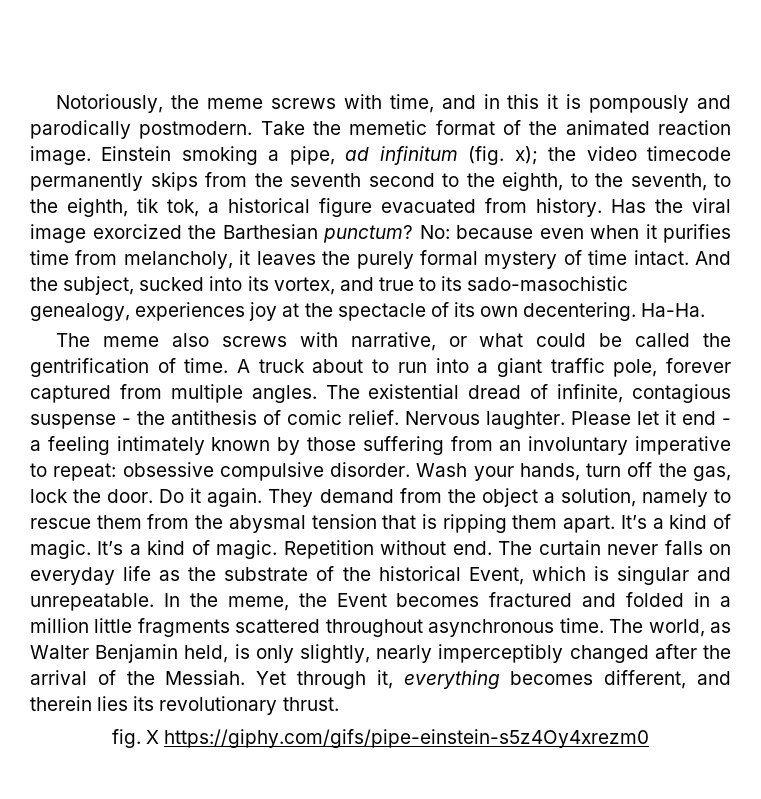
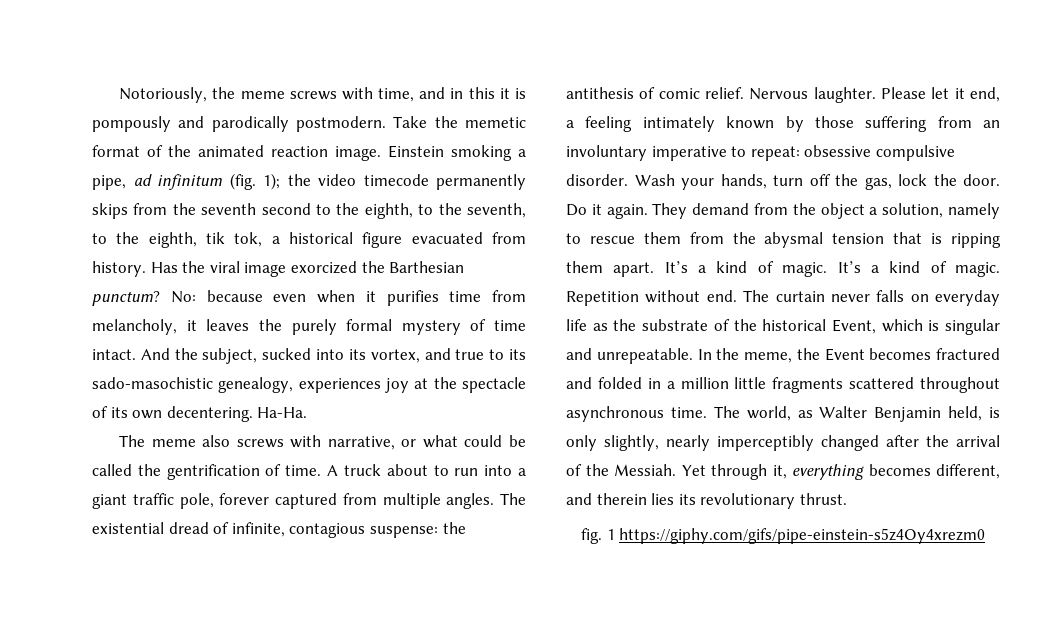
[514,146,538,165] x); -> [263,173,280,190] 1);
[30,414,131,429] suspense - -> [369,526,438,538] suspense:
[682,411,731,425] end - -> [970,87,1000,102] end,
[146,730,159,744] X -> [606,529,615,540] 1

